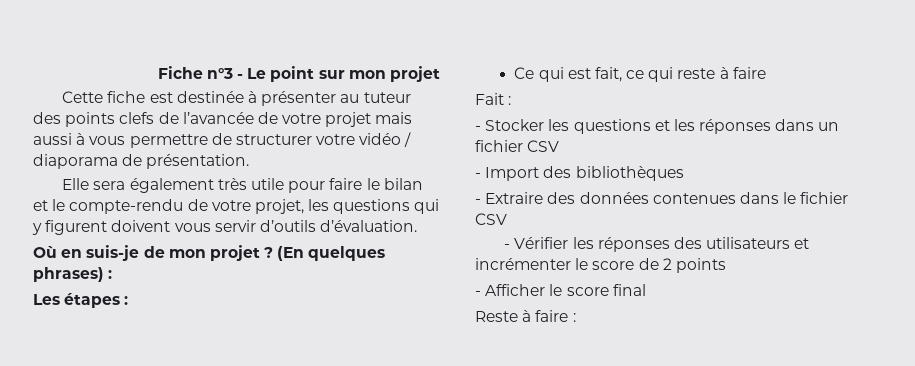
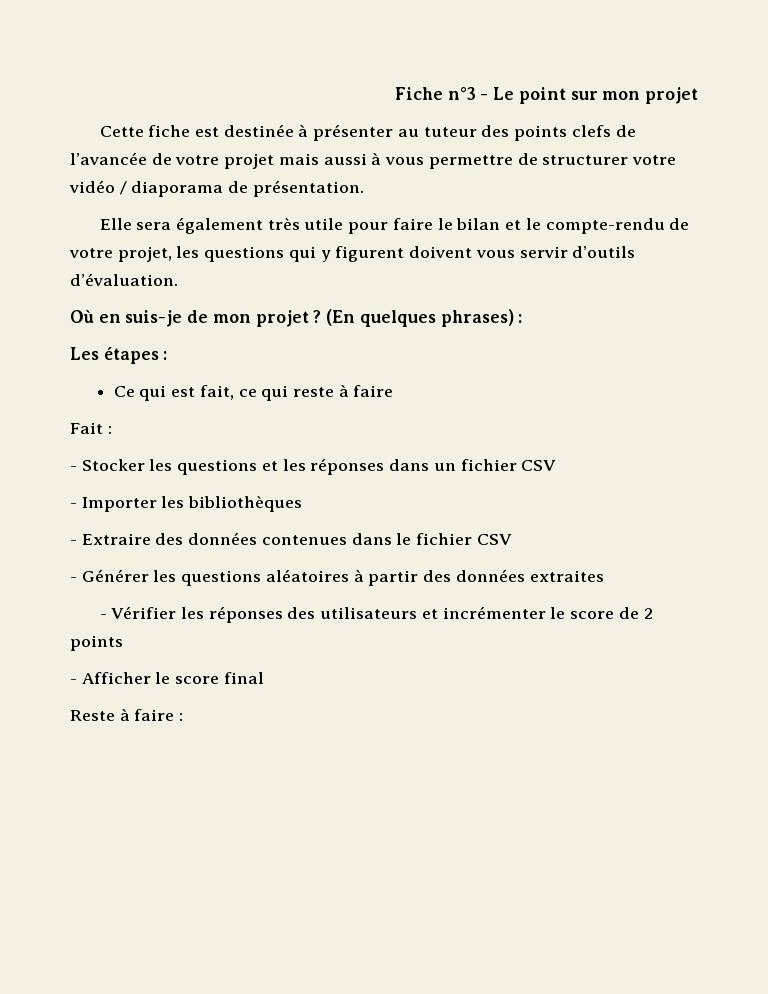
[485,166,572,181] Import des -> [81,496,185,512] Importer les
(507, 219) none -> [70,569,604,586] // - Générer les questions aléatoires à partir des données extraites

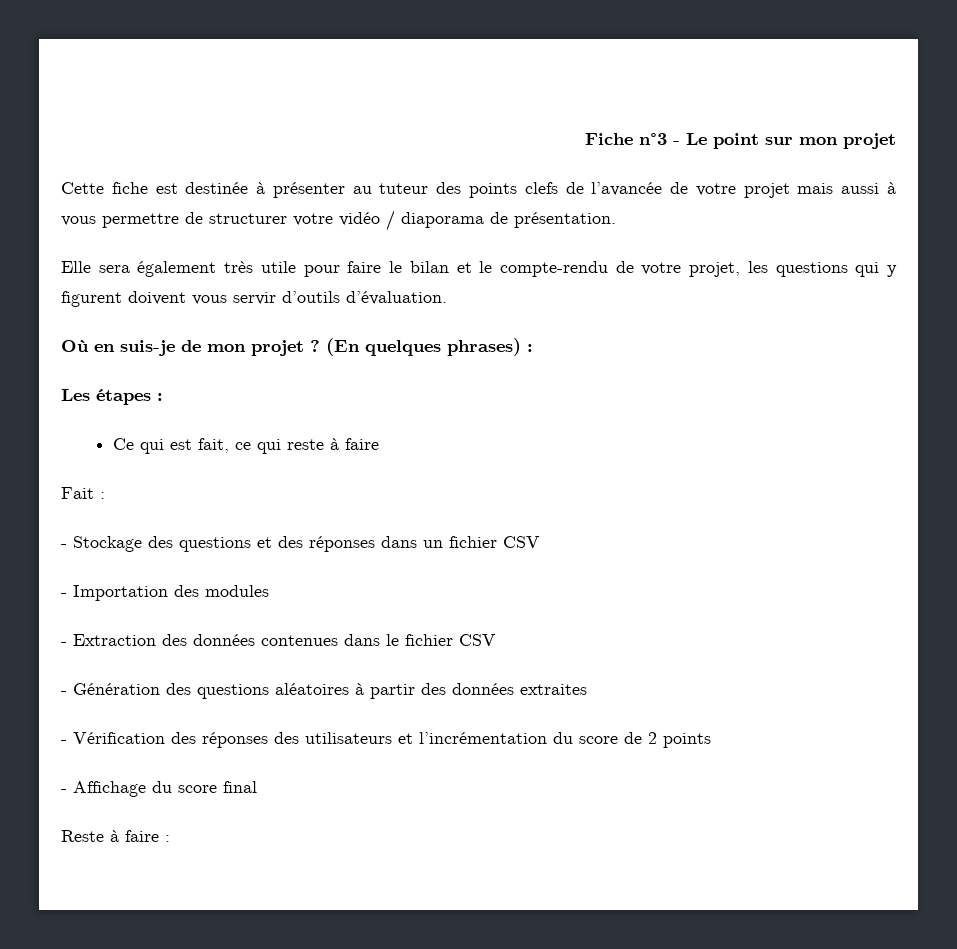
[81,459,173,471] Stocker les -> [73,536,173,552] Stockage des
[282,459,306,471] les -> [278,536,303,548] des
[81,496,303,512] [70,533,151,545] Importer les bibliothèques // - Extraire -> [73,585,269,601] [61,634,156,646] Importation des modules // - Extraction
[81,569,177,582] Générer les -> [73,683,191,695] Génération des
[111,606,204,619] Vérifier les -> [73,732,196,744] Vérification des
[442,606,566,619] incrémenter le -> [419,732,573,744] l’incrémentation du
[81,672,171,684] Afficher le -> [73,781,172,797] Affichage du

